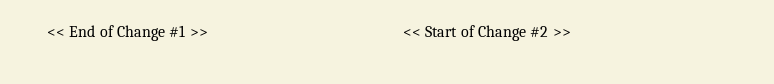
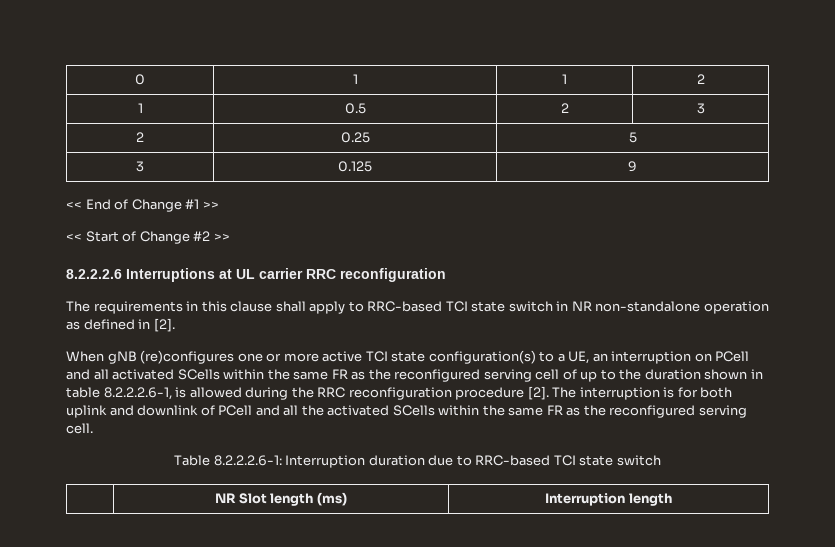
(47, 33) none -> [135,74,145,85] [352,74,358,84] [562,74,567,84] [696,74,705,84] [137,103,143,113] [344,103,366,114] [560,103,569,113] [696,103,705,114] [136,132,144,142] [340,132,370,143] [628,132,637,143] [136,161,144,172] [338,161,372,172] [628,161,638,172] 0 | 1 | 1 | 2 // 1 | 0.5 | 2 | 3 // 2 | 0.25 | 5 // 3 | 0.125 | 9 //
(571, 33) none -> [66,268,446,282] [66,301,769,314] [66,318,175,332] [66,350,750,364] [66,369,763,382] [66,386,733,400] [66,405,747,418] [66,423,93,434] [174,455,661,468] [215,492,347,506] [545,493,672,506] // 8.2.2.2.6 Interruptions at UL carrier RRC reconfiguration // The requirements in this clause shall apply to RRC-based TCI state switch in NR non-standalone operation as defined in [2]. // When gNB (re)configures one or more active TCI state configuration(s) to a UE, an interruption on PCell and all activated SCells within the same FR as the reconfigured serving cell of up to the duration shown in table 8.2.2.2.6-1, is allowed during the RRC reconfiguration procedure [2]. The interruption is for both uplink and downlink of PCell and all the activated SCells within the same FR as the reconfigured serving cell. // Table 8.2.2.2.6-1: Interruption duration due to RRC-based TCI state switch // | NR Slot length (ms) | Interruption length

